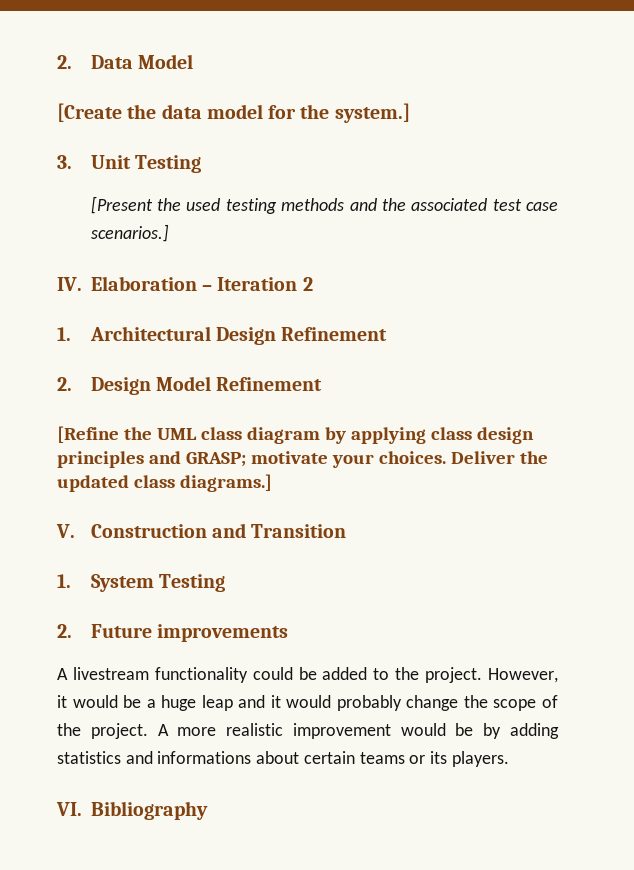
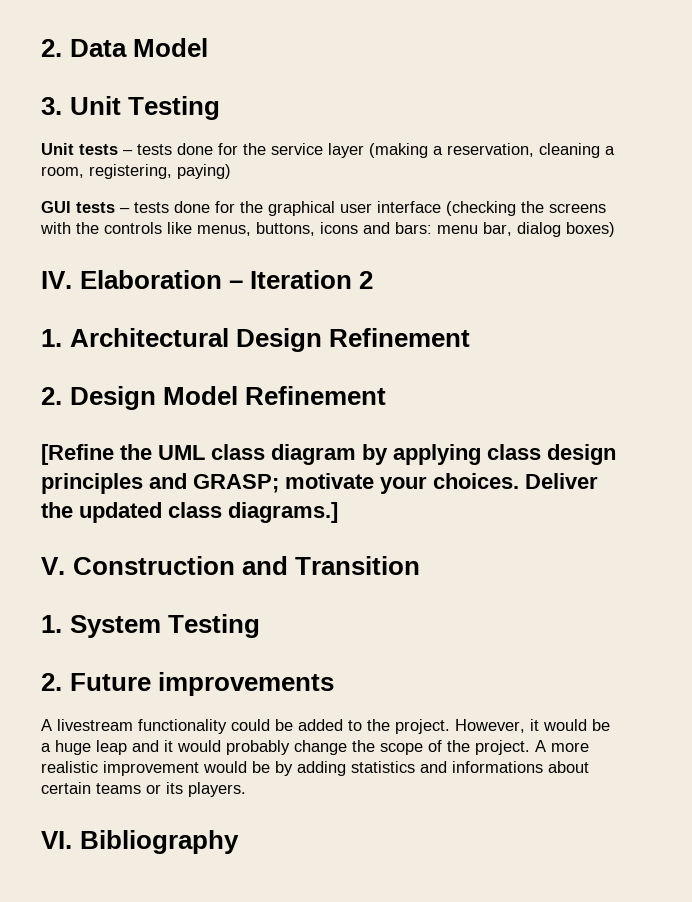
[57,103,410,123] [57,155,202,173] [90,196,558,214] [90,224,169,242] [Create the data model for the system.] // 3. Unit Testing // [Present the used testing methods and the associated test case scenarios.] -> [41,96,221,120] [41,143,615,158] [41,164,231,179] [41,201,606,216] [40,222,615,237] 3. Unit Testing // Unit tests – tests done for the service layer (making a reservation, cleaning a room, registering, paying) // GUI tests – tests done for the graphical user interface (checking the screens with the controls like menus, buttons, icons and bars: menu bar, dialog boxes)

